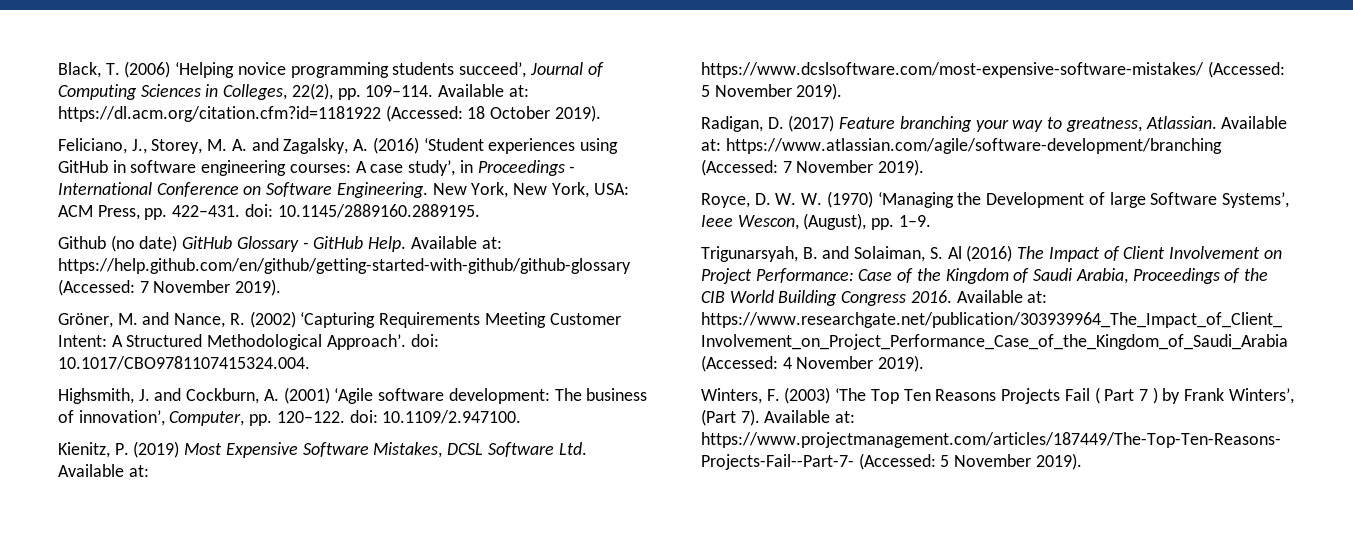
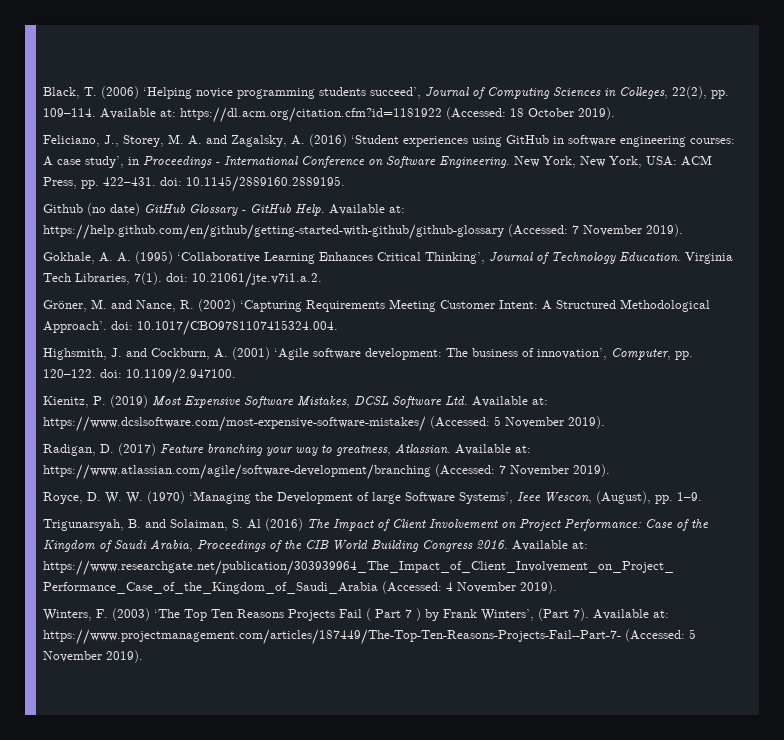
(282, 287) none -> [43,251,733,264] [43,272,322,288] // Gokhale, A. A. (1995) ‘Collaborative Learning Enhances Critical Thinking’, Journal of Technology Education. Virginia Tech Libraries, 7(1). doi: 10.21061/jte.v7i1.a.2.

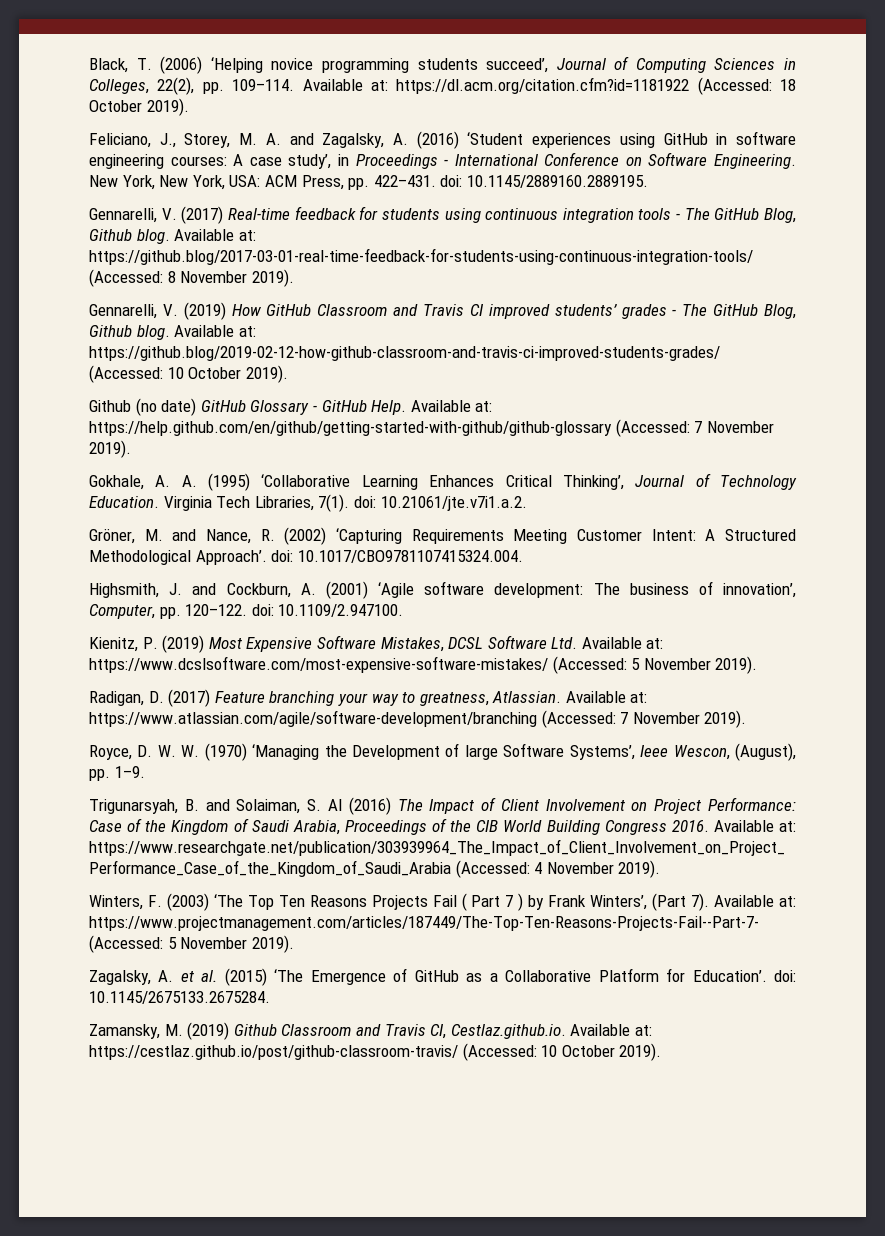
(345, 184) none -> [89,206,796,224] [89,229,256,244] [89,248,753,265] [89,269,294,287] [89,302,797,320] [89,325,256,340] [89,346,720,361] [89,365,288,383] // Gennarelli, V. (2017) Real-time feedback for students using continuous integration tools - The GitHub Blog, Github blog. Available at: https://github.blog/2017-03-01-real-time-feedback-for-students-using-continuous-integration-tools/ (Accessed: 8 November 2019). // Gennarelli, V. (2019) How GitHub Classroom and Travis CI improved students’ grades - The GitHub Blog, Github blog. Available at: https://github.blog/2019-02-12-how-github-classroom-and-travis-ci-improved-students-grades/ (Accessed: 10 October 2019).
(143, 656) none -> [89,968,796,986] [89,991,270,1004] [89,1022,652,1040] [89,1043,662,1061] // Zagalsky, A. et al. (2015) ‘The Emergence of GitHub as a Collaborative Platform for Education’. doi: 10.1145/2675133.2675284. // Zamansky, M. (2019) Github Classroom and Travis CI, Cestlaz.github.io. Available at: https://cestlaz.github.io/post/github-classroom-travis/ (Accessed: 10 October 2019).

